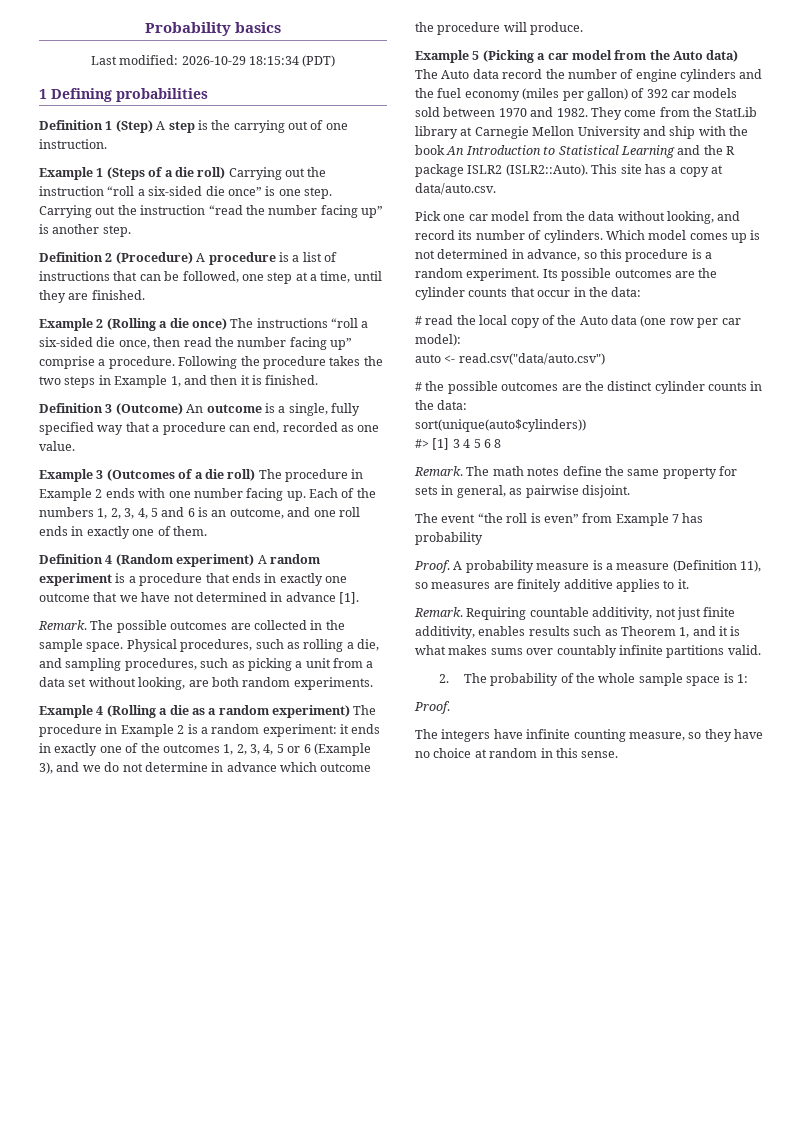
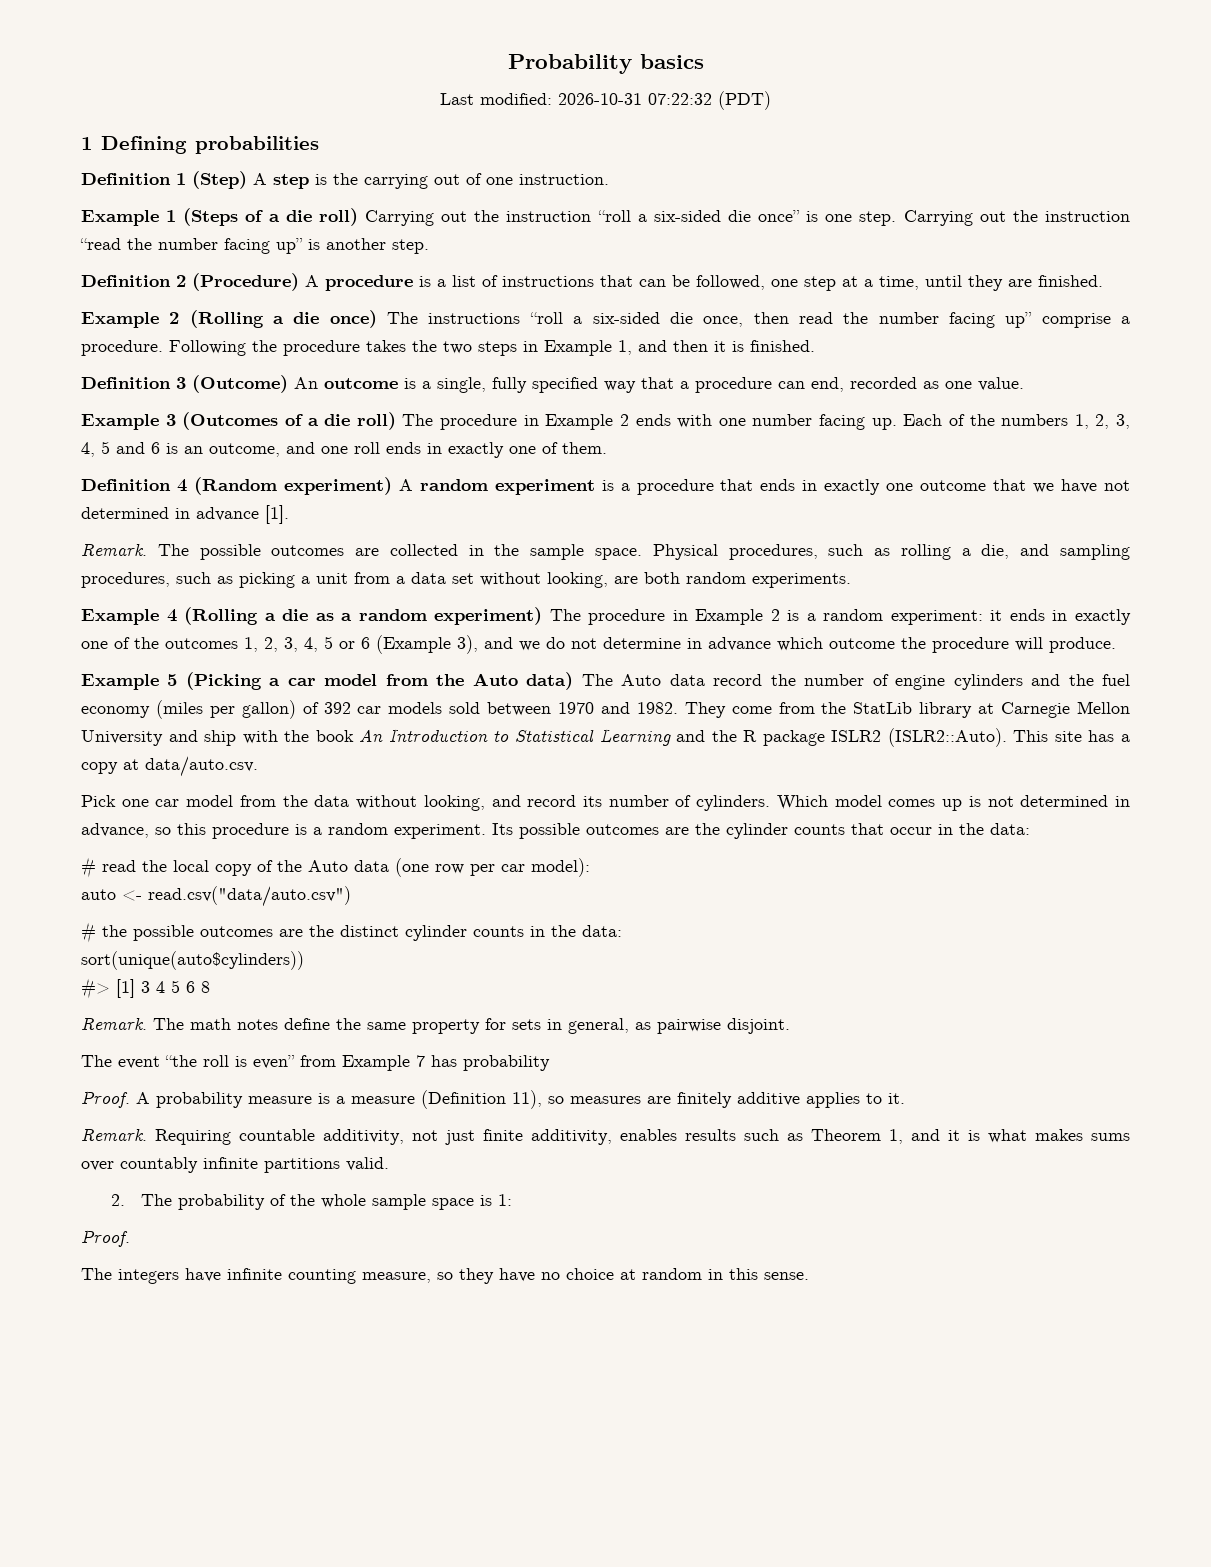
[181,56,299,65] 2026-10-29 18:15:34 -> [558,93,712,105] 2026-10-31 07:22:32

